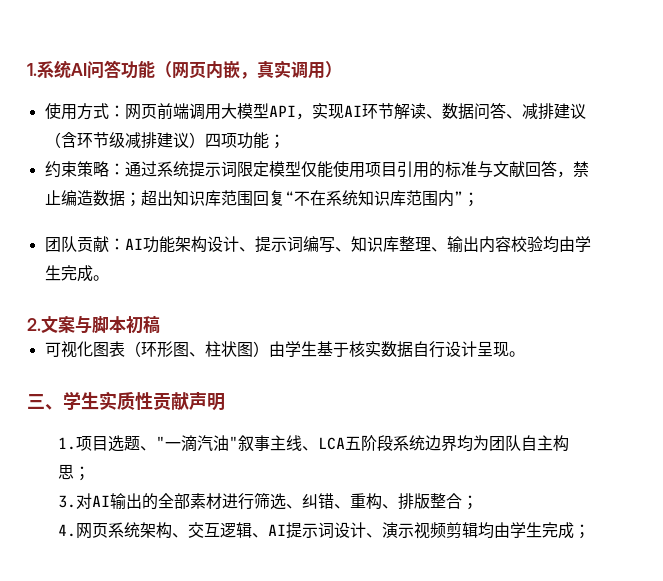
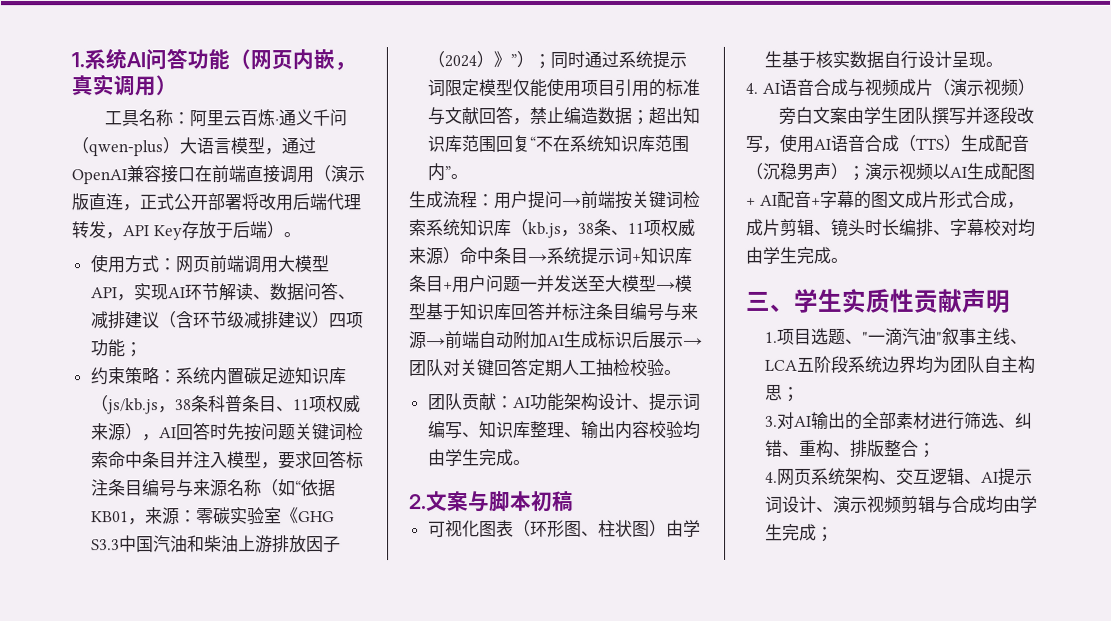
(342, 69) none -> [104,109,348,128] [71,137,316,157] [71,165,365,185] [71,193,361,212] [71,221,301,241] // 工具名称：阿里云百炼·通义千问（qwen-plus）大语言模型，通过OpenAI兼容接口在前端直接调用（演示版直连，正式公开部署将改用后端代理转发，API Key存放于后端）。
(125, 169) none -> [175,367,347,386] [90,395,361,415] [90,422,364,442] [90,450,364,470] [90,479,336,498] [90,507,335,526] [90,535,341,554] [426,50,585,70] 系统内置碳足迹知识库（js/kb.js，38条科普条目、11项权威来源），AI回答时先按问题关键词检索命中条目并注入模型，要求回答标注条目编号与来源名称（如“依据KB01，来源：零碳实验室《GHG S3.3中国汽油和柴油上游排放因子（2024）》”）；同时
[462,192,479,207] ； -> [449,174,468,180] [408,190,700,210] [408,218,695,239] [408,246,692,266] [408,274,692,294] [408,302,699,321] [409,330,703,350] [409,358,682,378] 。 // 生成流程：用户提问→前端按关键词检索系统知识库（kb.js，38条、11项权威来源）命中条目→系统提示词+知识库条目+用户问题一并发送至大模型→模型基于知识库回答并标注条目编号与来源→前端自动附加AI生成标识后展示→团队对关键回答定期人工抽检校验。
(525, 354) none -> [745,78,1035,97] [778,106,1035,125] [745,133,1029,153] [745,162,1035,181] [745,190,1024,209] [745,218,1035,237] [745,246,848,264] // 4. AI语音合成与视频成片（演示视频） // 旁白文案由学生团队撰写并逐段改写，使用AI语音合成（TTS）生成配音（沉稳男声）；演示视频以AI生成配图+ AI配音+字幕的图文成片形式合成，成片剪辑、镜头时长编排、字幕校对均由学生完成。
(479, 530) none -> [934,495,987,514] 与合成

